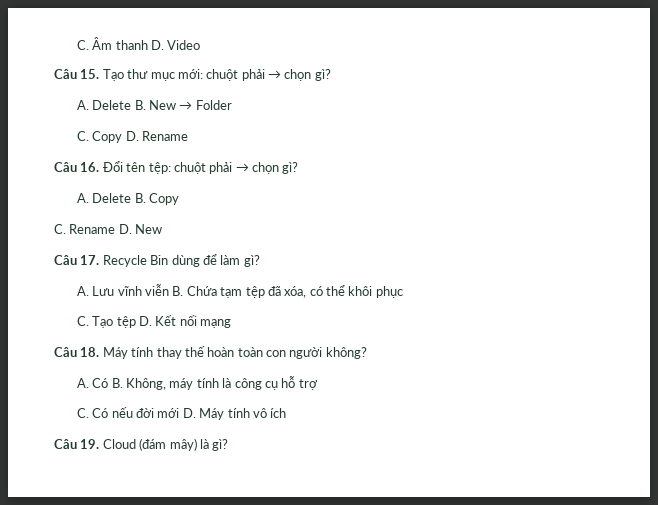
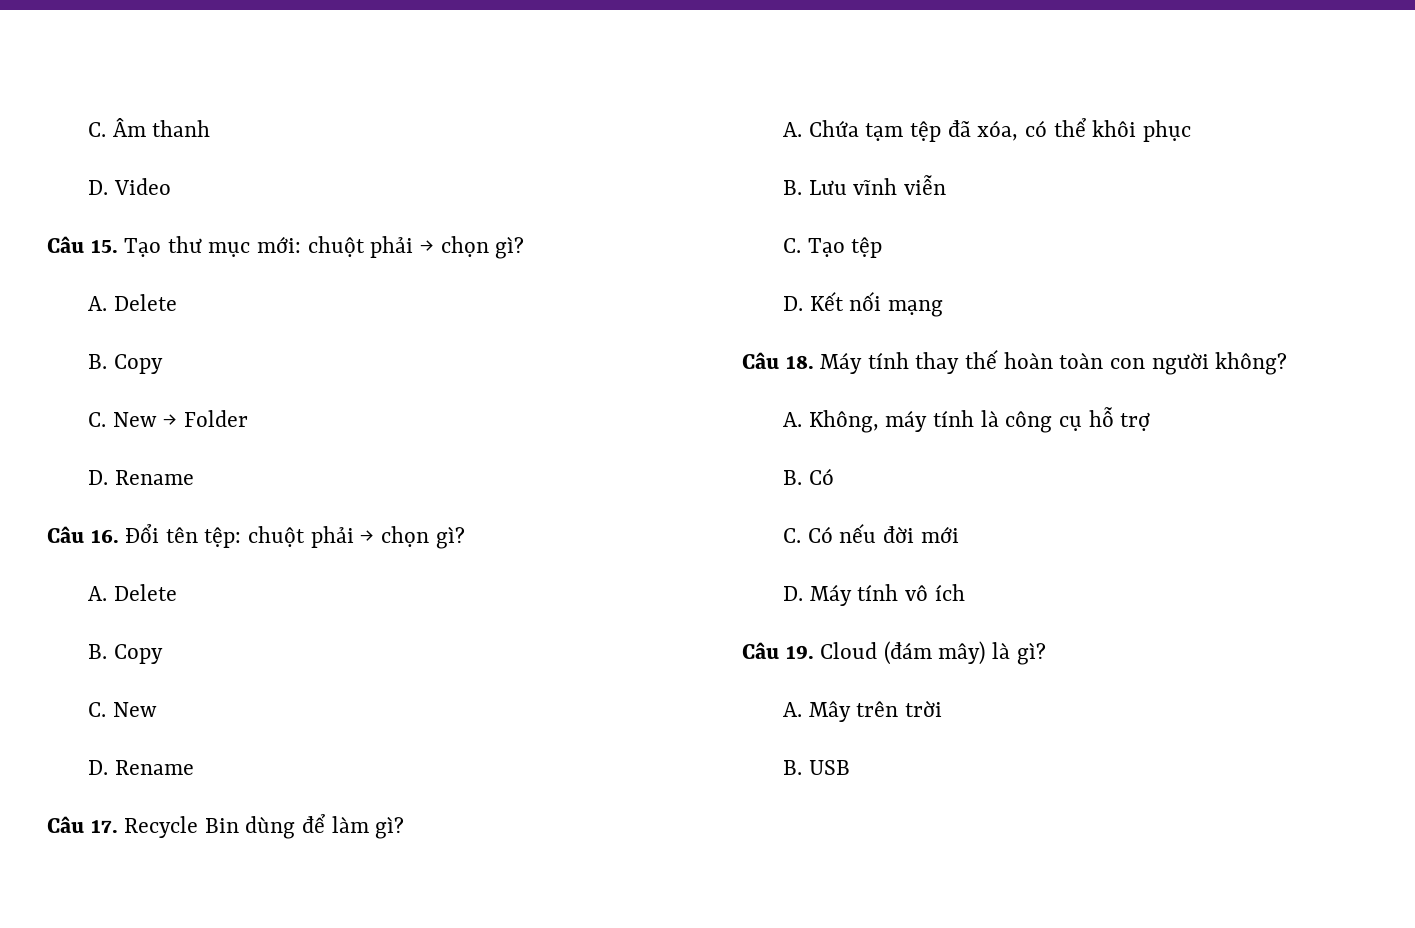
(148, 45) none -> (211, 128) //
[134,100,146,110] B. -> [88,354,163,374] [88,412,107,427] // B. Copy // C.
[76,131,123,143] C. Copy -> (249, 418) none
[134,193,180,205] [54,224,163,234] B. Copy // C. Rename D. New -> [88,644,163,664] [88,702,157,717] [88,760,194,775] // B. Copy // C. New // D. Rename
[92,284,184,296] Lưu vĩnh viễn B. -> (803, 129) none
(403, 292) none -> [783,175,947,195] // B. Lưu vĩnh viễn
(136, 322) none -> (883, 247) //
[92,378,123,388] Có B. -> (803, 419) none
(318, 384) none -> [783,468,834,485] // B. Có
(180, 413) none -> (959, 534) //
(229, 445) none -> [783,700,943,722] [783,760,850,775] // A. Mây trên trời // B. USB

